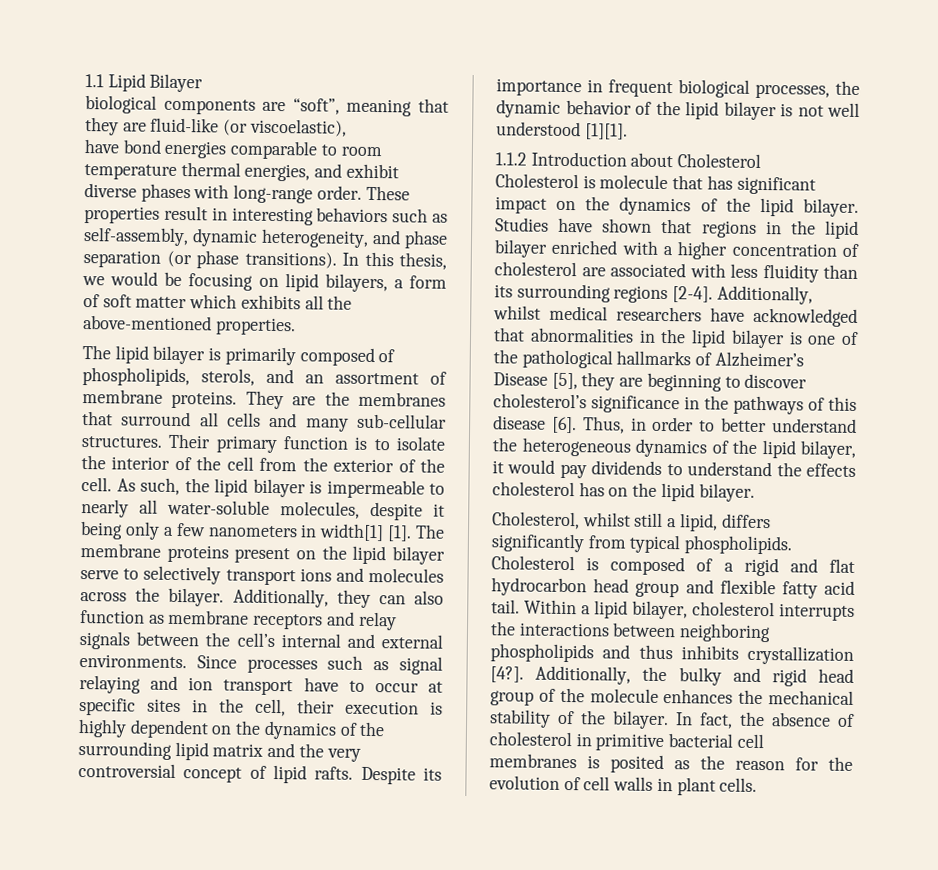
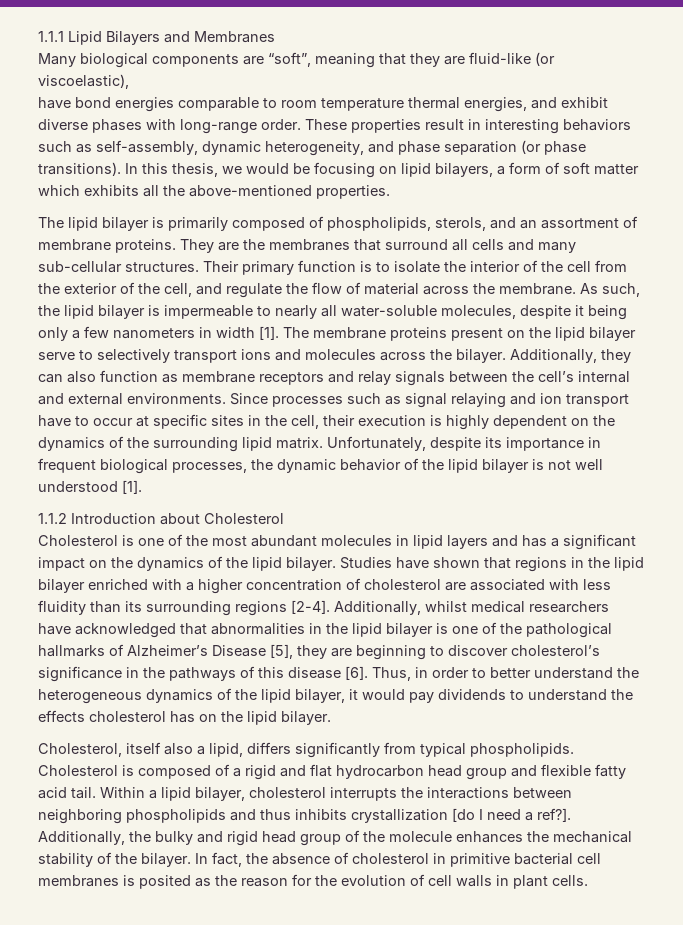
[85,73,204,93] 1.1 Lipid Bilayer // -> [38,31,275,45] [38,53,76,67] 1.1.1 Lipid Bilayers and Membranes // Many
[81,477,112,492] cell. -> [164,282,576,298] cell, and regulate the flow of material across the membrane.
[319,523,385,542] width[1] -> [216,327,255,338] width
[212,742,361,762] [78,762,416,785] matrix and the very controversial concept of lipid rafts. Despite -> [276,436,481,451] matrix. Unfortunately, despite
[584,123,628,140] [1][1]. -> [122,480,142,494] [1].
[599,174,733,190] molecule that has -> [138,534,559,549] one of the most abundant molecules in lipid layers and has a
[582,512,664,528] whilst still -> [126,742,193,755] itself also
[490,666,524,683] [4?]. -> [452,808,571,822] [do I need a ref?].

